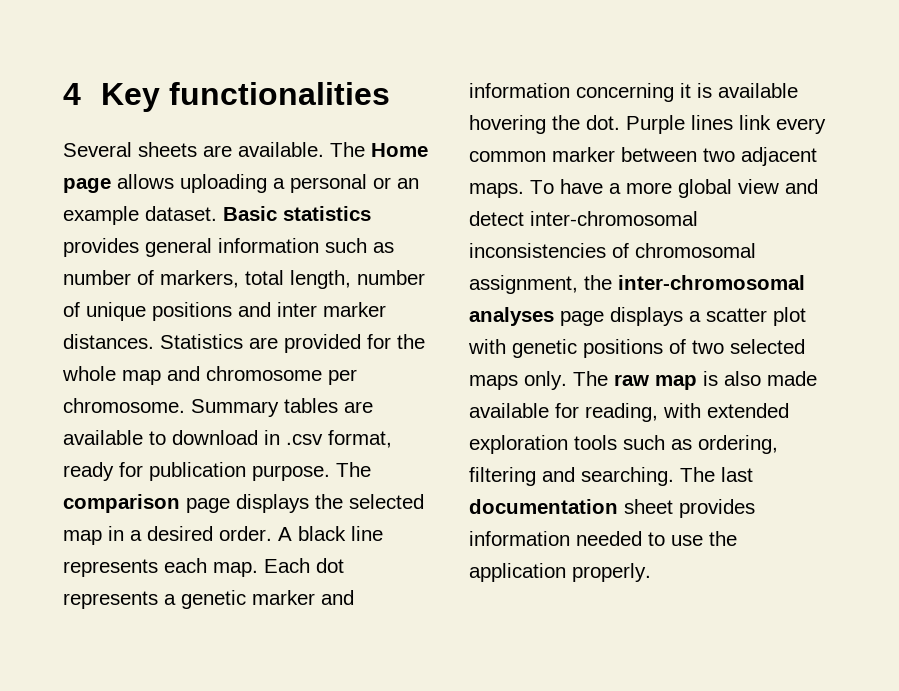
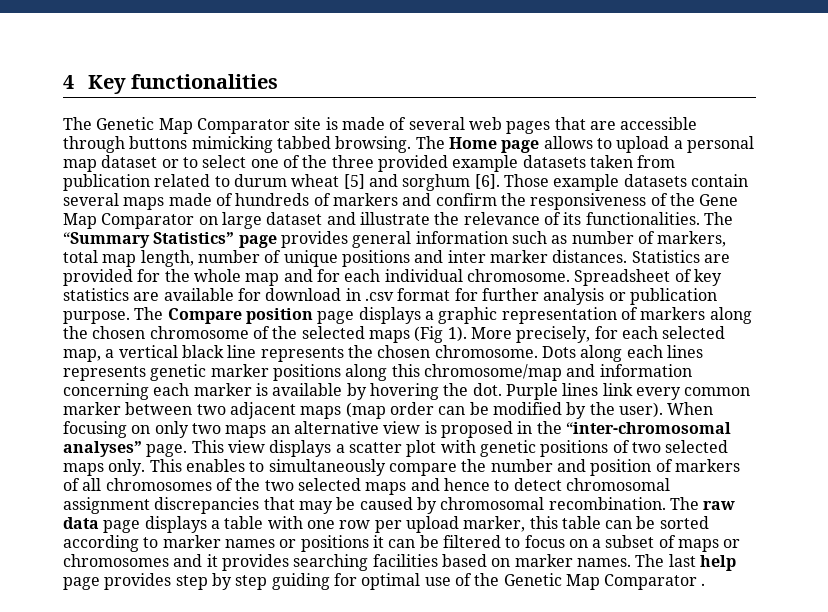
[63,142,428,157] [63,174,419,193] [63,206,371,225] Several sheets are available. The Home page allows uploading a personal or an example dataset. Basic statistics -> [63,117,698,134] [63,136,754,153] [63,155,676,172] [63,174,748,191] [63,193,739,210] [63,212,733,229] [63,232,277,248] The Genetic Map Comparator site is made of several web pages that are accessible through buttons mimicking tabbed browsing. The Home page allows to upload a personal map dataset or to select one of the three provided example datasets taken from publication related to durum wheat [5] and sorghum [6]. Those example datasets contain several maps made of hundreds of markers and confirm the responsiveness of the Gene Map Comparator on large dataset and illustrate the relevance of its functionalities. The “Summary Statistics” page
(284, 277) none -> [102,254,137,267] map
[206,366,357,385] [63,398,338,417] chromosome per chromosome. Summary tables -> [316,269,722,286] [63,288,129,301] for each individual chromosome. Spreadsheet of key statistics
[149,431,166,445] to -> [237,288,261,301] for
[328,430,392,448] [63,462,371,481] [63,494,424,513] [63,526,383,545] [63,558,344,577] [63,590,315,609] format, ready for publication purpose. The comparison page displays the selected map in a desired order. A black line represents each map. Each dot represents a genetic marker -> [397,288,717,305] [63,307,752,324] [63,326,726,343] [63,345,703,362] [63,364,562,381] format for further analysis or publication purpose. The Compare position page displays a graphic representation of markers along the chosen chromosome of the selected maps (Fig 1). More precisely, for each selected map, a vertical black line represents the chosen chromosome. Dots along each lines represents genetic marker positions along this chromosome/map
[680,83,691,98] it -> [153,383,252,396] each marker
(798, 90) none -> [346,383,367,400] by
[469,179,818,198] [469,211,698,226] [469,243,756,258] [469,275,805,294] [469,307,604,326] maps. To have a more global view and detect inter-chromosomal inconsistencies of chromosomal assignment, the inter-chromosomal analyses page -> [300,402,714,419] [63,421,731,438] [63,440,265,457] maps (map order can be modified by the user). When focusing on only two maps an alternative view is proposed in the “inter-chromosomal analyses” page. This view
[573,371,817,390] [469,403,789,422] [469,435,778,454] [469,467,753,486] [469,499,755,518] [469,531,737,546] [469,563,651,582] The raw map is also made available for reading, with extended exploration tools such as ordering, filtering and searching. The last documentation sheet provides information needed to use the application properly. -> [149,459,740,476] [63,478,670,495] [63,497,736,514] [63,516,709,533] [63,535,741,552] [63,554,736,571] [63,573,706,590] This enables to simultaneously compare the number and position of markers of all chromosomes of the two selected maps and hence to detect chromosomal assignment discrepancies that may be caused by chromosomal recombination. The raw data page displays a table with one row per upload marker, this table can be sorted according to marker names or positions it can be filtered to focus on a subset of maps or chromosomes and it provides searching facilities based on marker names. The last help page provides step by step guiding for optimal use of the Genetic Map Comparator .

